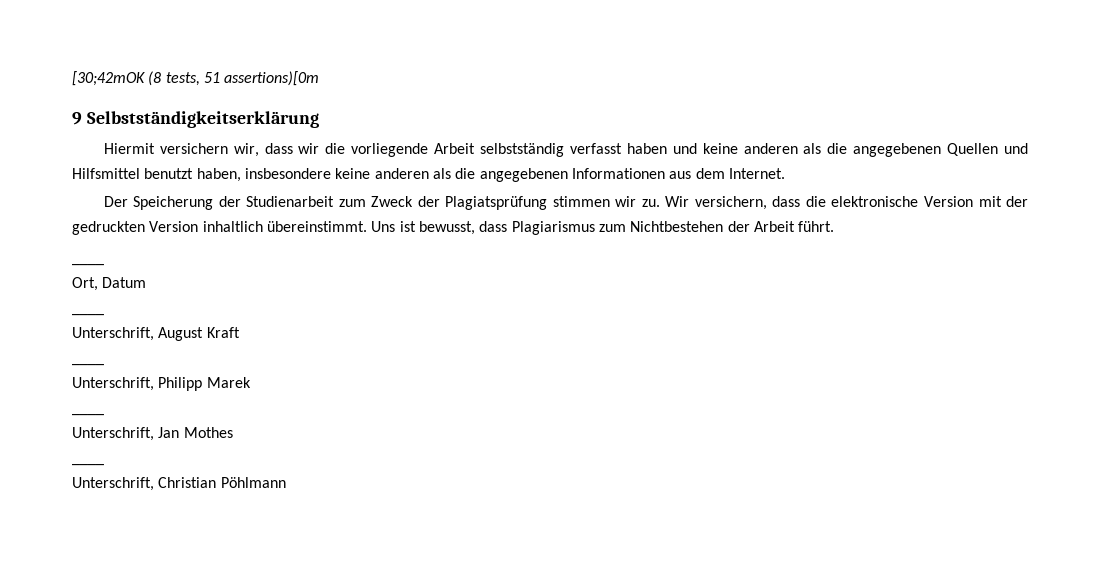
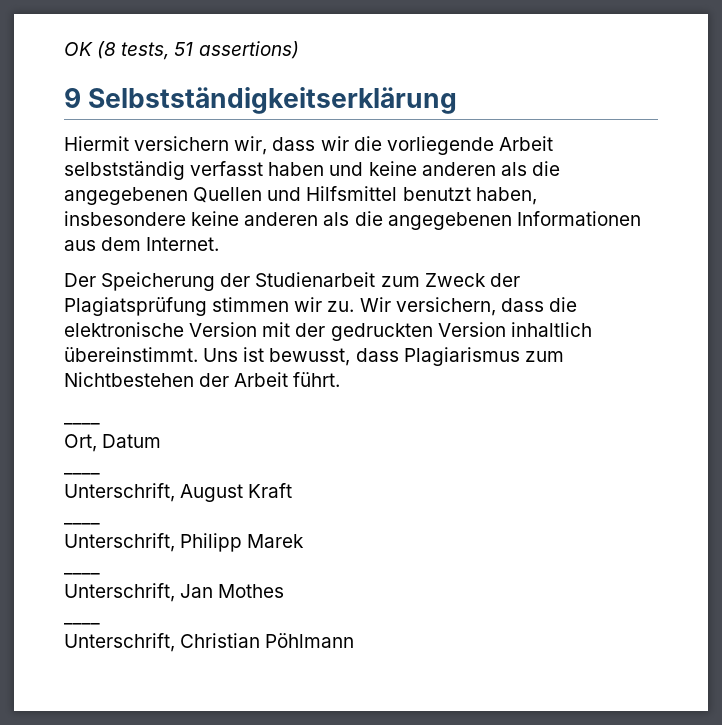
[72,71,145,86] [30;42mOK -> [64,42,93,56] OK
[224,71,320,86] assertions)[0m -> [198,41,299,59] assertions)

